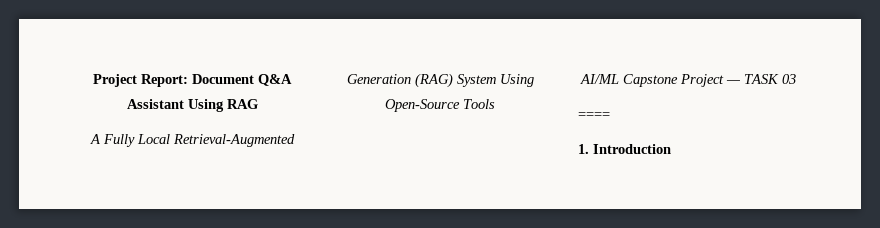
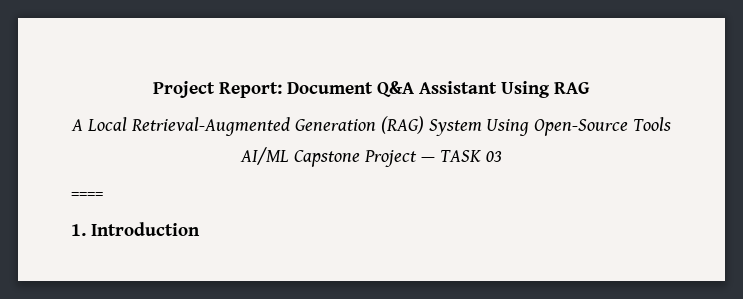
[102,134,135,147] Fully -> (83, 125) none

